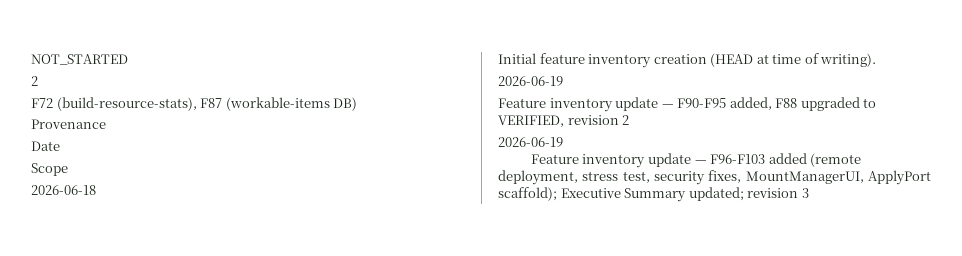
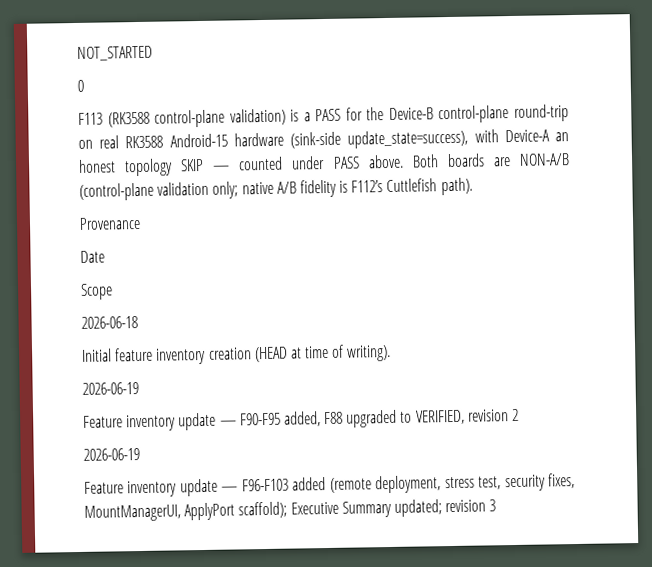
[31,76,38,86] [31,97,358,111] 2 // F72 (build-resource-stats), F87 (workable-items DB) -> [77,79,84,92] [78,104,569,128] [78,129,569,149] [78,153,570,177] [79,177,473,201] 0 // F113 (RK3588 control-plane validation) is a PASS for the Device-B control-plane round-trip on real RK3588 Android-15 hardware (sink-side update_state=success), with Device-A an honest topology SKIP — counted under PASS above. Both boards are NON-A/B (control-plane validation only; native A/B fidelity is F112’s Cuttlefish path).

